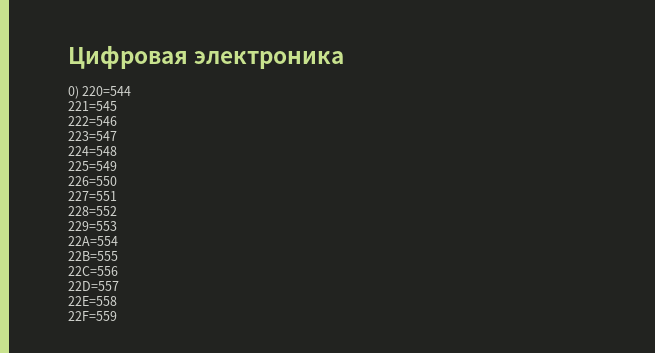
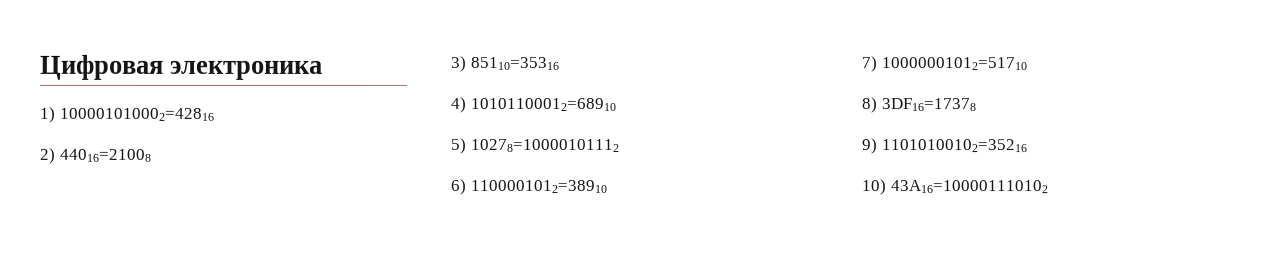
[68,86,132,99] [68,101,117,111] [68,116,117,126] [68,131,117,141] [68,146,117,156] [68,161,117,171] [68,176,117,186] [68,191,117,201] [68,206,117,216] [68,221,117,231] [68,236,118,246] [68,251,118,261] [68,266,118,276] [68,281,119,291] [68,296,117,306] [68,311,117,321] 0) 220=544 // 221=545 // 222=546 // 223=547 // 224=548 // 225=549 // 226=550 // 227=551 // 228=552 // 229=553 // 22A=554 // 22B=555 // 22C=556 // 22D=557 // 22E=558 // 22F=559 -> [40,106,215,123] [39,147,151,164] [451,55,560,72] [451,96,617,113] [450,137,620,154] [450,178,607,195] [862,56,1028,73] [862,97,977,114] [861,138,1028,155] [861,179,1048,196] 1) 100001010002=42816 // 2) 44016=21008 // 3) 85110=35316 // 4) 10101100012=68910 // 5) 10278=10000101112 // 6) 1100001012=38910 // 7) 10000001012=51710 // 8) 3DF16=17378 // 9) 11010100102=35216 // 10) 43A16=100001110102

